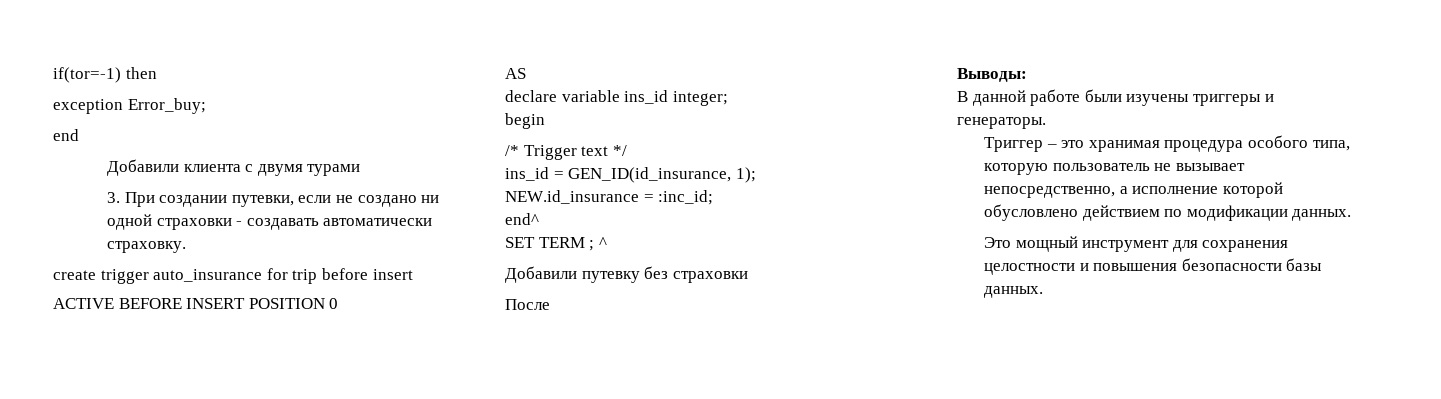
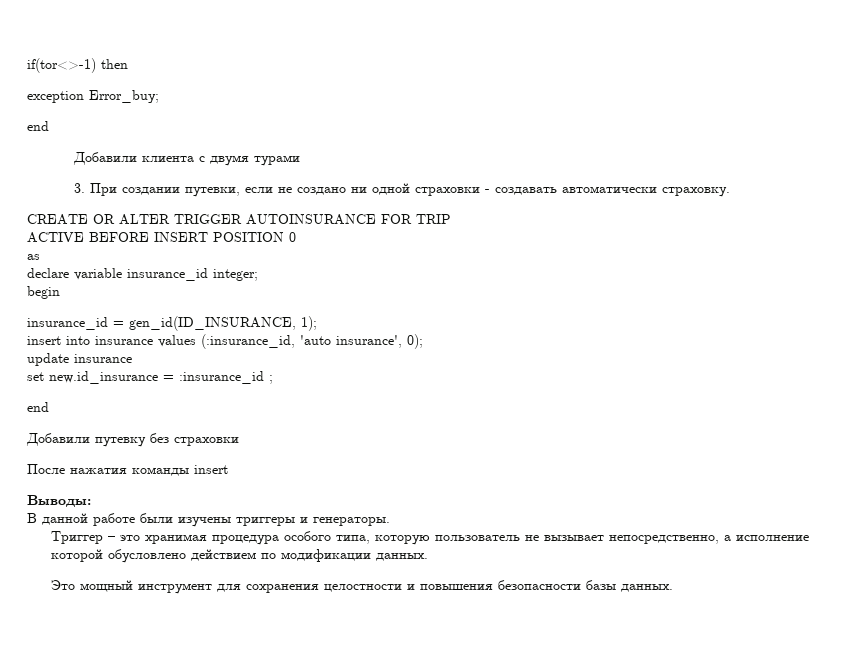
[53,67,121,83] if(tor=-1) -> [27,58,96,73] if(tor<>-1)
[53,268,413,284] create trigger auto_insurance for trip before insert -> [27,214,451,225] CREATE OR ALTER TRIGGER AUTOINSURANCE FOR TRIP
[505,68,526,79] AS -> [27,254,40,260] as
[624,90,669,104] ins_id -> [127,268,208,281] insurance_id
[505,145,627,160] [505,167,756,183] [505,190,714,205] [505,213,539,225] [505,237,607,251] /* Trigger text */ // ins_id = GEN_ID(id_insurance, 1); // NEW.id_insurance = :inc_id; // end^ // SET TERM ; ^ -> [27,316,317,331] [27,334,423,349] [27,353,132,366] [27,371,273,384] [27,402,49,412] insurance_id = gen_id(ID_INSURANCE, 1); // insert into insurance values (:insurance_id, 'auto insurance', 0); // update insurance // set new.id_insurance = :insurance_id ; // end
(550, 304) none -> [70,465,228,476] нажатия команды insert

